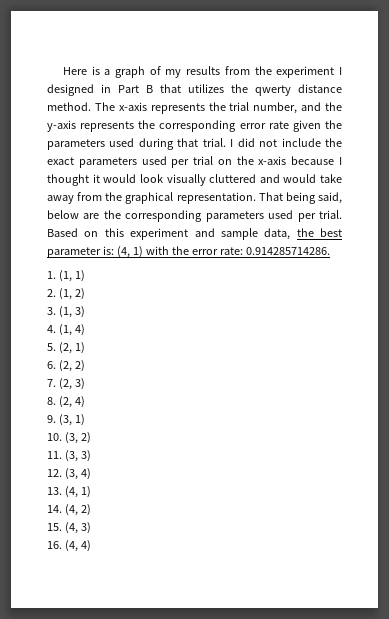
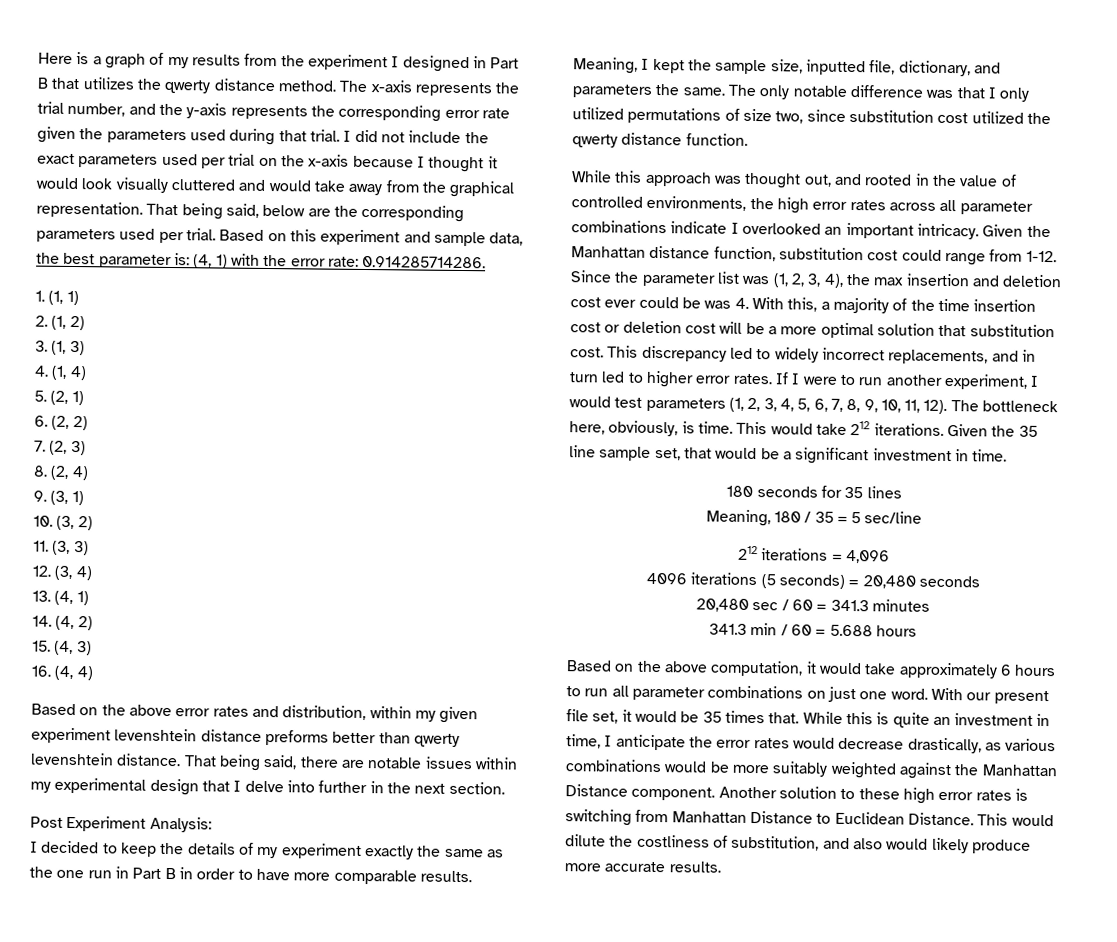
(91, 546) none -> [31,703,479,724] [31,727,460,747] [30,752,518,771] [30,777,505,796] [30,815,212,833] [30,840,504,860] [29,866,472,885] [573,57,1001,77] [572,83,1030,102] [572,107,1051,125] [572,132,748,148] [571,170,1017,189] [571,195,1033,215] [571,220,1051,240] [571,245,1057,266] [570,270,1063,288] [570,296,1037,314] [570,320,1055,339] [570,345,1036,365] [569,370,1040,390] [569,396,1059,415] [569,420,1038,437] [569,445,1008,465] [726,485,902,499] [705,509,923,527] [738,545,890,564] [646,572,980,589] [696,598,930,612] [709,622,917,637] [566,660,1057,679] [566,685,1049,705] [566,709,1051,728] [566,734,1057,754] [565,759,1057,780] [565,784,1028,804] [565,809,1054,827] [565,834,1031,854] [564,861,721,873] // Based on the above error rates and distribution, within my given experiment levenshtein distance preforms better than qwerty levenshtein distance. That being said, there are notable issues within my experimental design that I delve into further in the next section. // Post Experiment Analysis: // I decided to keep the details of my experiment exactly the same as the one run in Part B in order to have more comparable results. Meaning, I kept the sample size, inputted file, dictionary, and parameters the same. The only notable difference was that I only utilized permutations of size two, since substitution cost utilized the qwerty distance function. // While this approach was thought out, and rooted in the value of controlled environments, the high error rates across all parameter combinations indicate I overlooked an important intricacy. Given the Manhattan distance function, substitution cost could range from 1-12. Since the parameter list was (1, 2, 3, 4), the max insertion and deletion cost ever could be was 4. With this, a majority of the time insertion cost or deletion cost will be a more optimal solution that substitution cost. This discrepancy led to widely incorrect replacements, and in turn led to higher error rates. If I were to run another experiment, I would test parameters (1, 2, 3, 4, 5, 6, 7, 8, 9, 10, 11, 12). The bottleneck here, obviously, is time. This would take 212 iterations. Given the 35 line sample set, that would be a significant investment in time. // 180 seconds for 35 lines // Meaning, 180 / 35 = 5 sec/line // 212 iterations = 4,096 // 4096 iterations (5 seconds) = 20,480 seconds // 20,480 sec / 60 = 341.3 minutes // 341.3 min / 60 = 5.688 hours // Based on the above computation, it would take approximately 6 hours to run all parameter combinations on just one word. With our present file set, it would be 35 times that. While this is quite an investment in time, I anticipate the error rates would decrease drastically, as various combinations would be more suitably weighted against the Manhattan Distance component. Another solution to these high error rates is switching from Manhattan Distance to Euclidean Distance. This would dilute the costliness of substitution, and also would likely produce more accurate results.

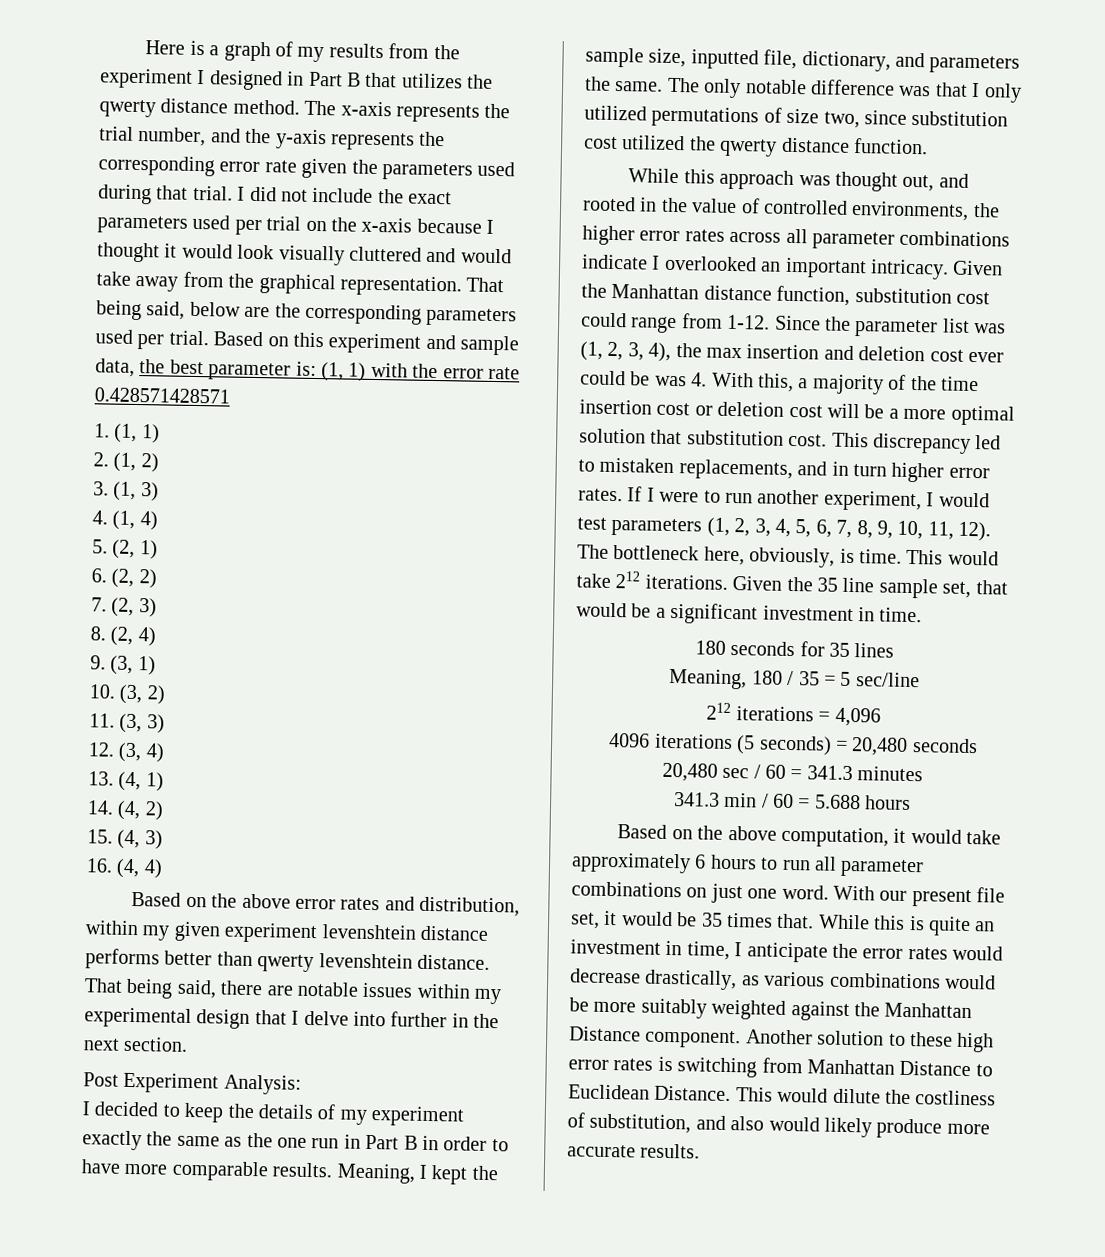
[193,254,213,269] (4, -> [321,362,344,382] (1,
[327,255,487,269] rate: 0.914285714286. -> [487,366,520,380] [94,387,230,404] rate 0.428571428571
[264,729,329,746] preforms -> [85,948,160,970] performs
[776,197,809,214] high -> [582,225,635,246] higher
[774,347,885,363] widely incorrect -> [599,457,675,474] mistaken
[601,371,644,383] led to -> (887, 470) none

